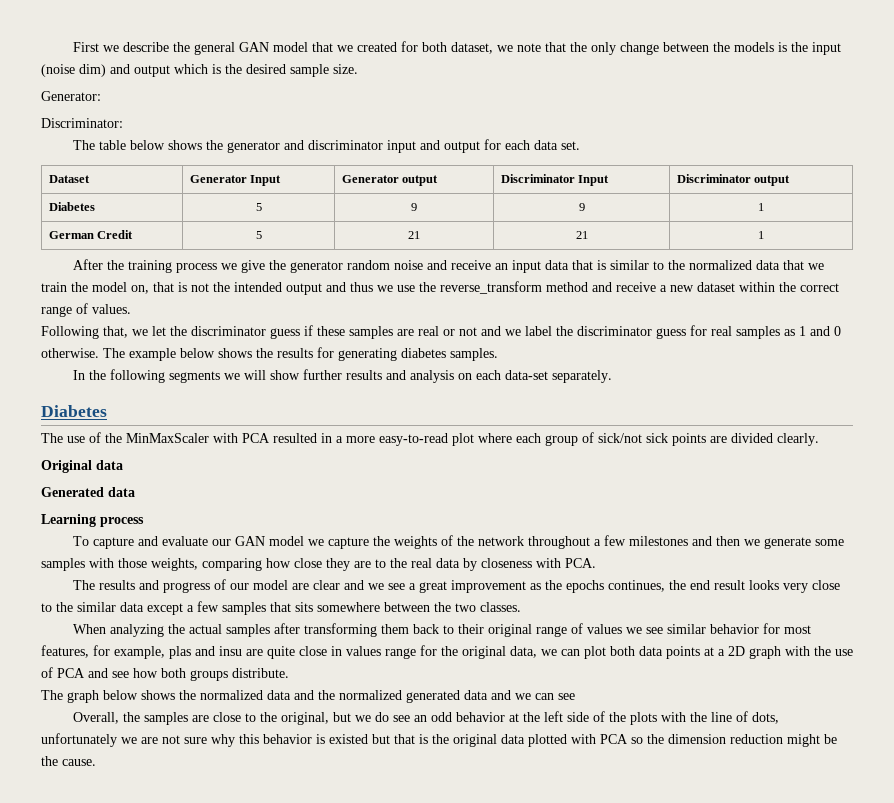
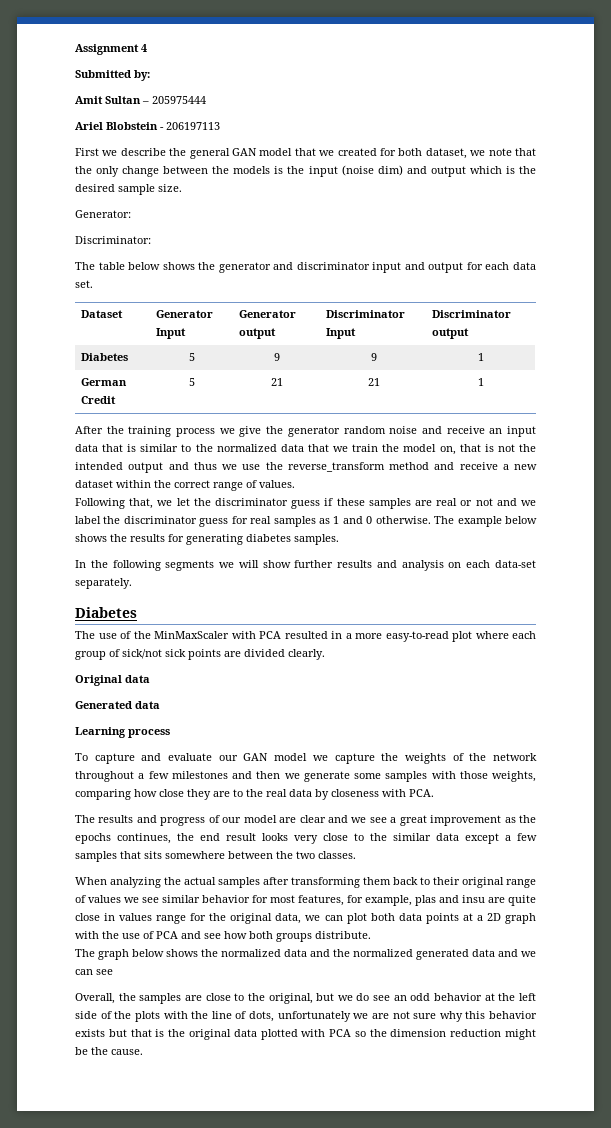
(72, 47) none -> [75,44,147,55] [75,70,150,81] [75,96,206,104] [75,122,220,130] Assignment 4 // Submitted by: // Amit Sultan – 205975444 // Ariel Blobstein - 206197113 //
[316,734,368,744] is existed -> [75,1029,105,1037] exists

